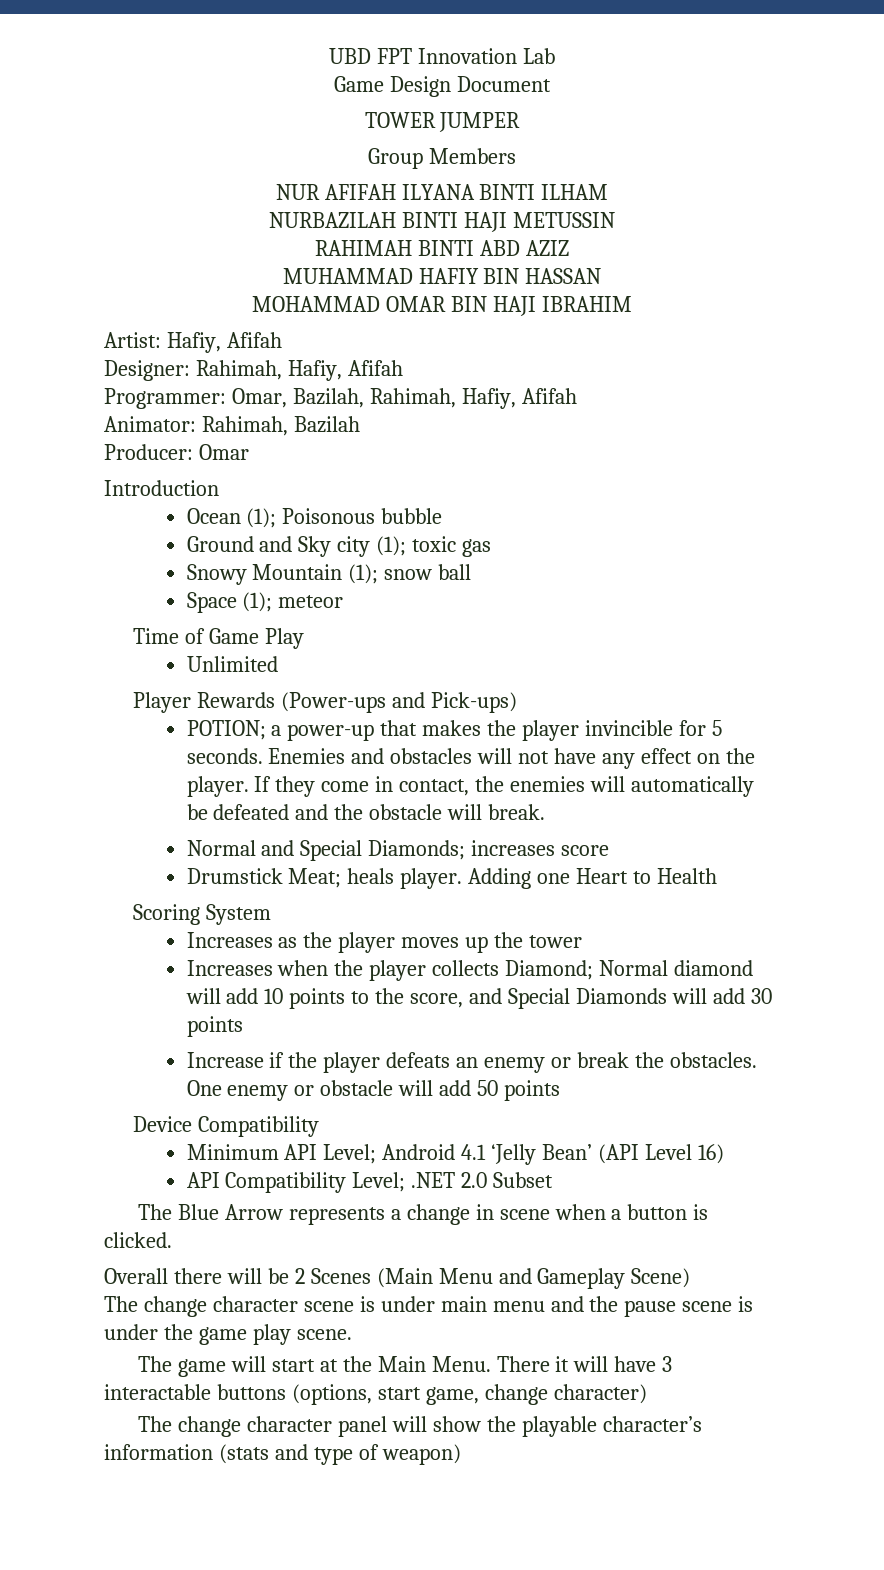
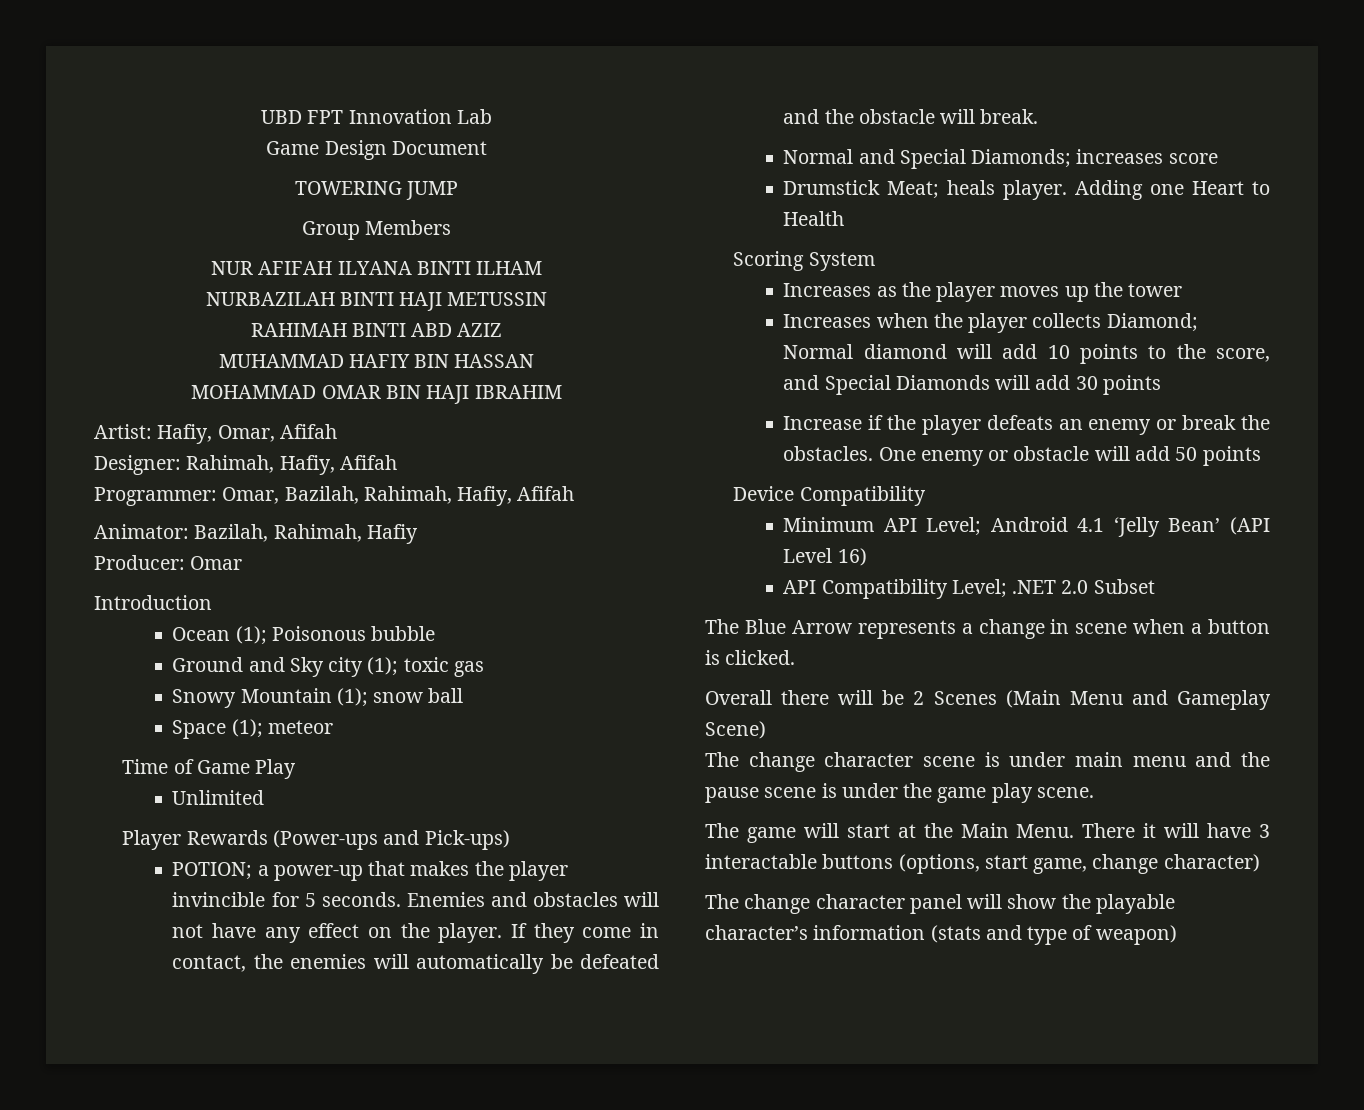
[364,112,521,132] TOWER JUMPER -> [294,181,459,200] TOWERING JUMP
(221, 342) none -> [217,425,275,442] Omar,
[201,416,360,436] Rahimah, Bazilah -> [194,524,418,544] Bazilah, Rahimah, Hafiy

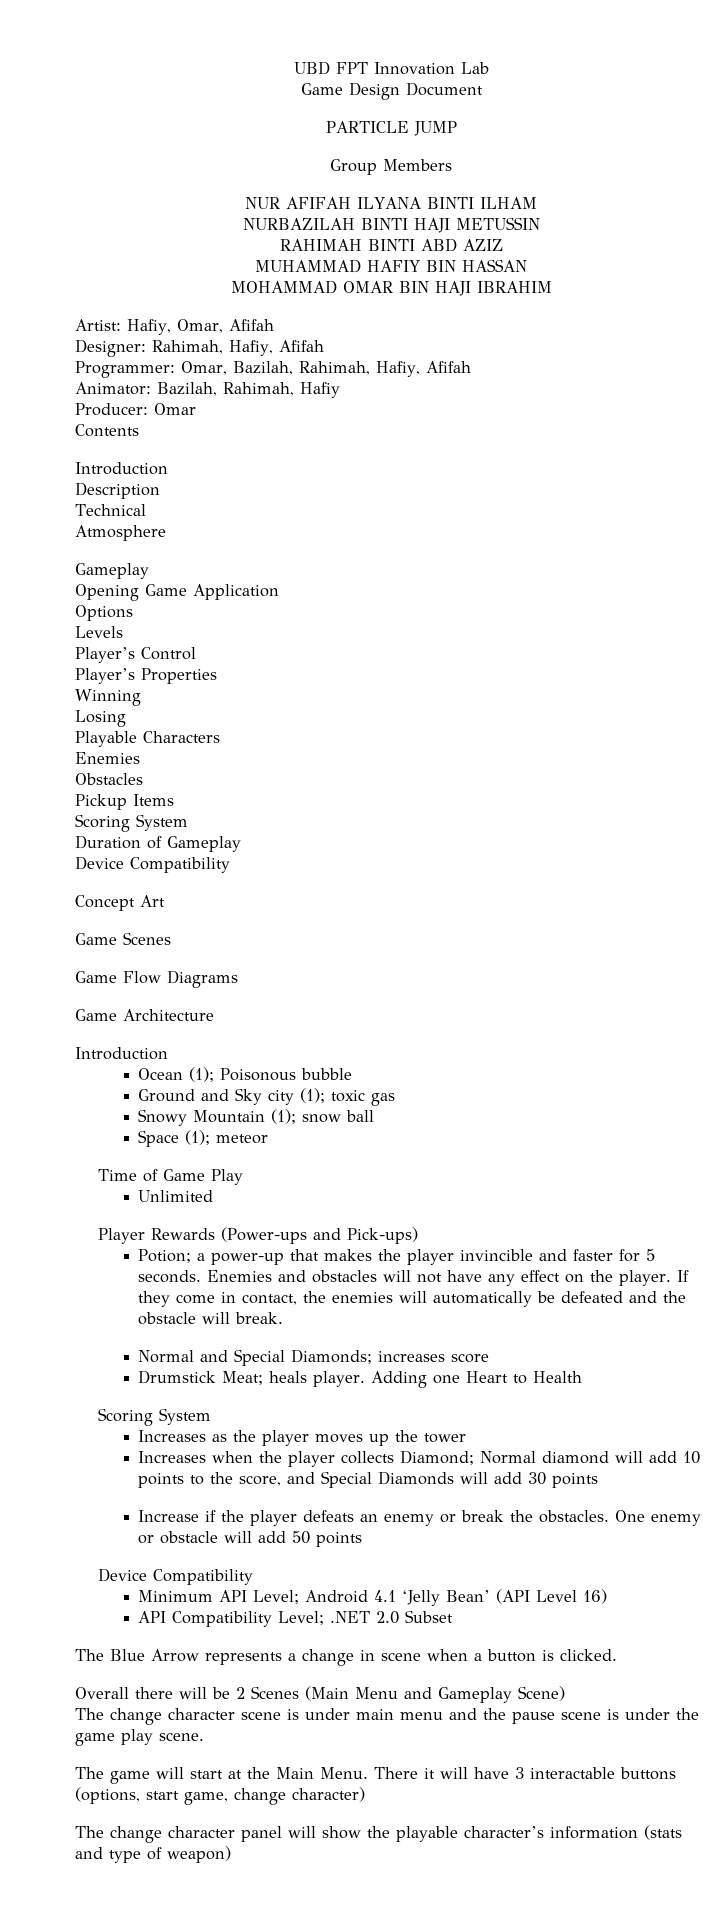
[294,181,402,195] TOWERING -> [325,121,409,133] PARTICLE
(243, 563) none -> [75,424,139,437] [75,462,168,475] [75,482,160,499] [75,504,146,516] [75,525,166,541] [75,563,149,579] [75,584,279,601] [75,605,133,621] [75,626,123,638] [75,647,196,663] [75,668,217,684] [75,689,141,706] [75,710,126,727] [75,731,220,747] [75,752,140,764] [75,773,143,785] [75,794,174,810] [75,814,188,832] [75,835,241,852] [75,856,230,873] [75,895,165,911] [75,932,171,945] [75,970,238,988] [75,1009,214,1021] // Contents // Introduction // Description // Technical // Atmosphere // Gameplay // Opening Game Application // Options // Levels // Player’s Control // Player’s Properties // Winning // Losing // Playable Characters // Enemies // Obstacles // Pickup Items // Scoring System // Duration of Gameplay // Device Compatibility // Concept Art // Game Scenes // Game Flow Diagrams // Game Architecture
[172,862,253,880] POTION; -> [138,1249,192,1263] Potion;
(266, 899) none -> [539,1249,614,1261] and faster

